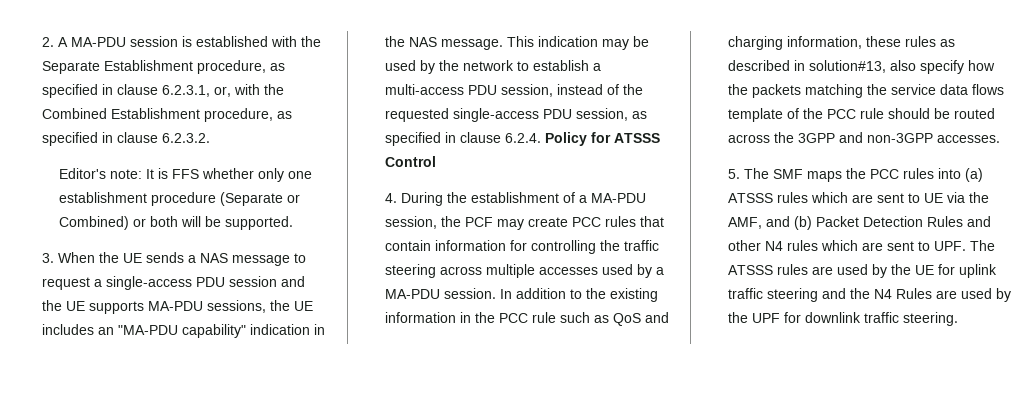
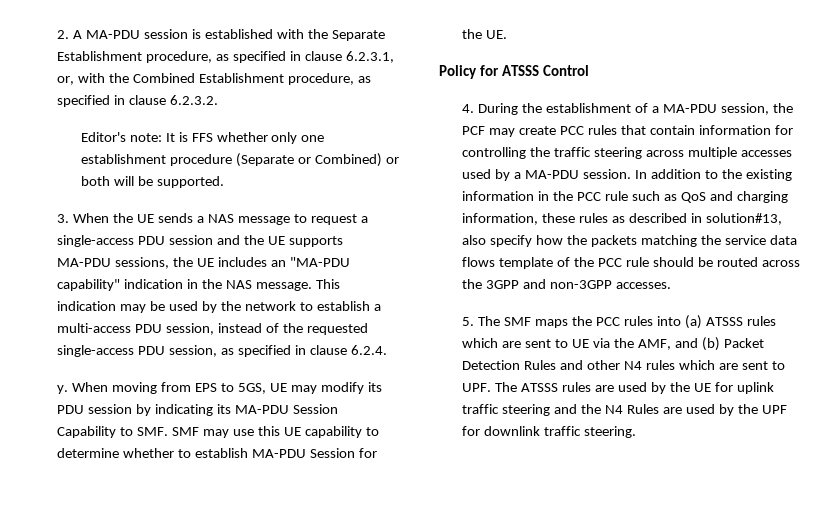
(541, 138) none -> [57,382,382,394] [57,404,338,416] [57,426,379,438] [57,448,377,458] [462,29,508,39] // y. When moving from EPS to 5GS, UE may modify its PDU session by indicating its MA-PDU Session Capability to SMF. SMF may use this UE capability to determine whether to establish MA-PDU Session for the UE. //

